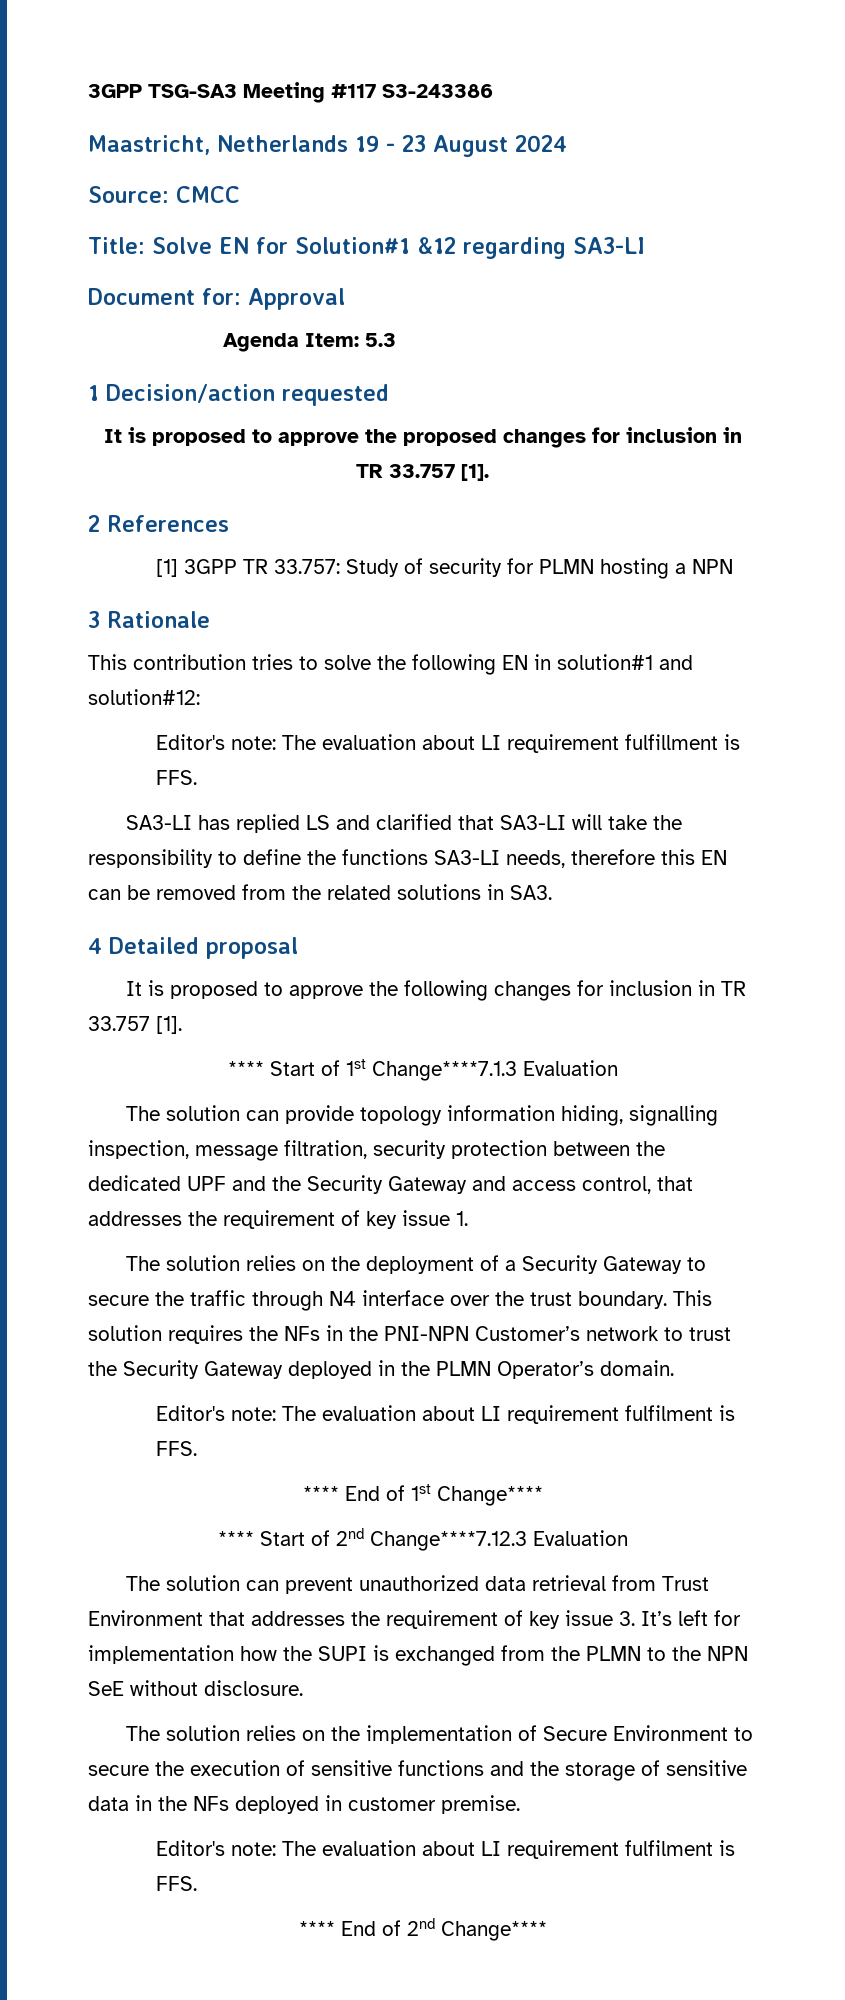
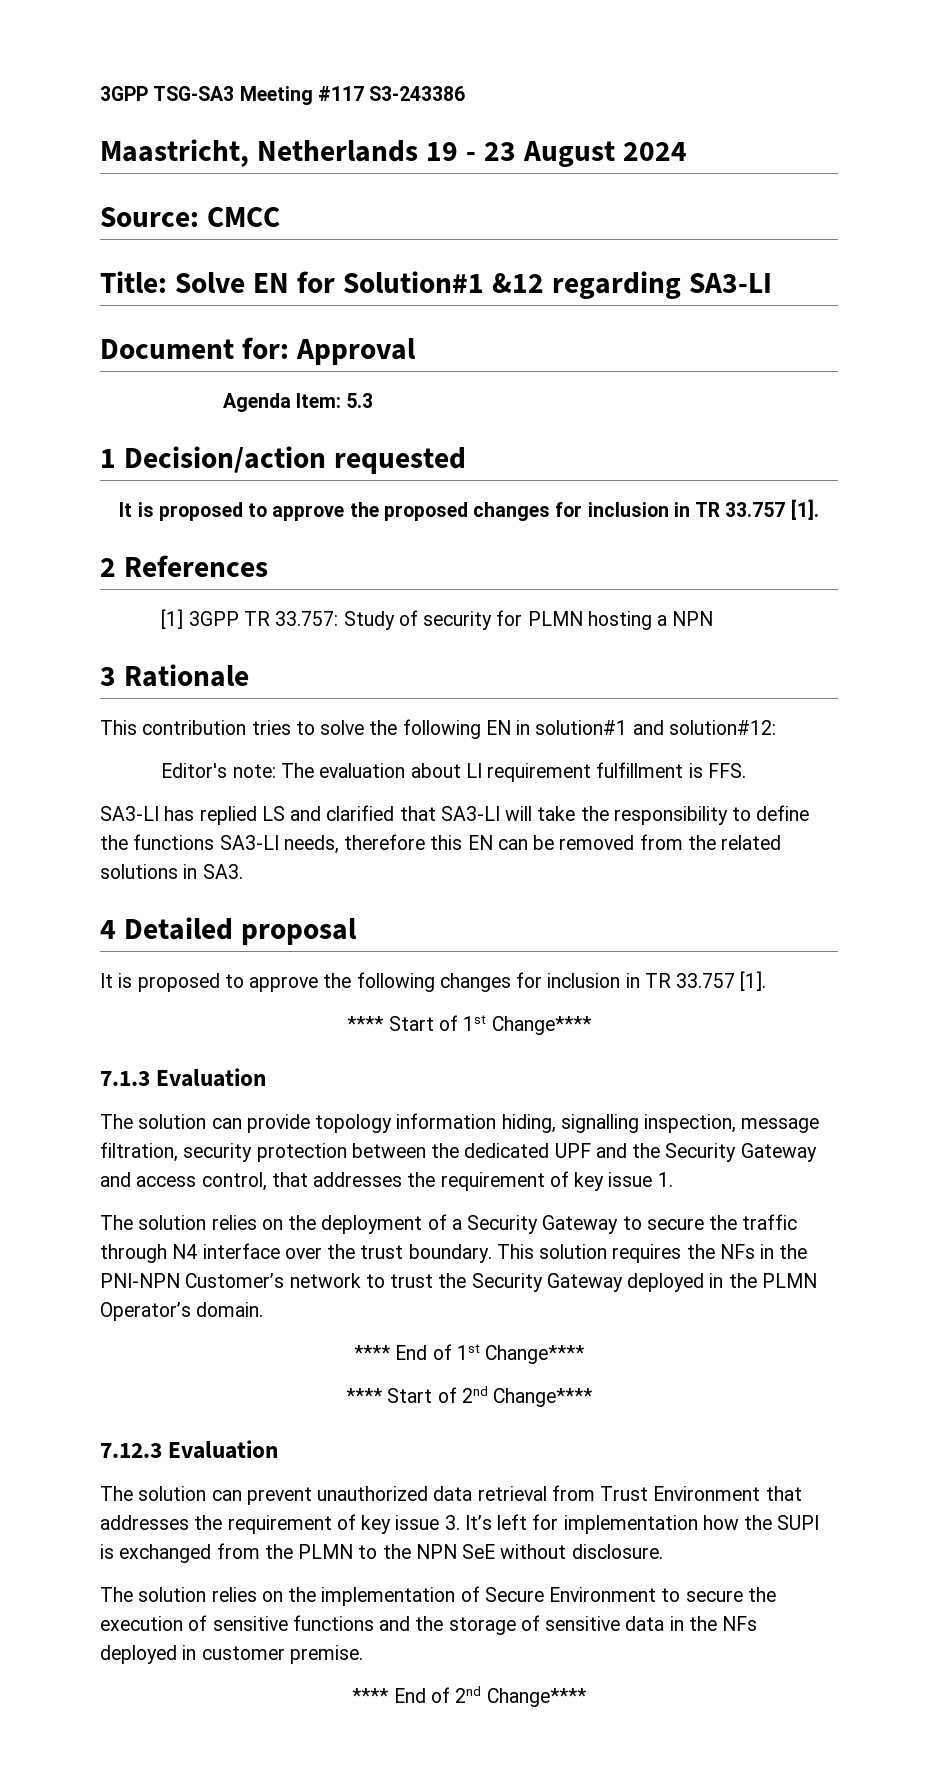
[371,1061,517,1081] Change****7.1.3 -> [491,1016,591,1035] [100,1071,150,1086] Change**** // 7.1.3
[155,1405,735,1424] [155,1441,197,1456] // Editor's note: The evaluation about LI requirement fulfilment is FFS. -> (264, 1309) none
[369,1531,527,1551] Change****7.12.3 -> [493,1388,593,1407] [100,1443,162,1458] Change**** // 7.12.3
[155,1840,735,1859] [155,1876,197,1891] // Editor's note: The evaluation about LI requirement fulfilment is FFS. -> (363, 1654) none

